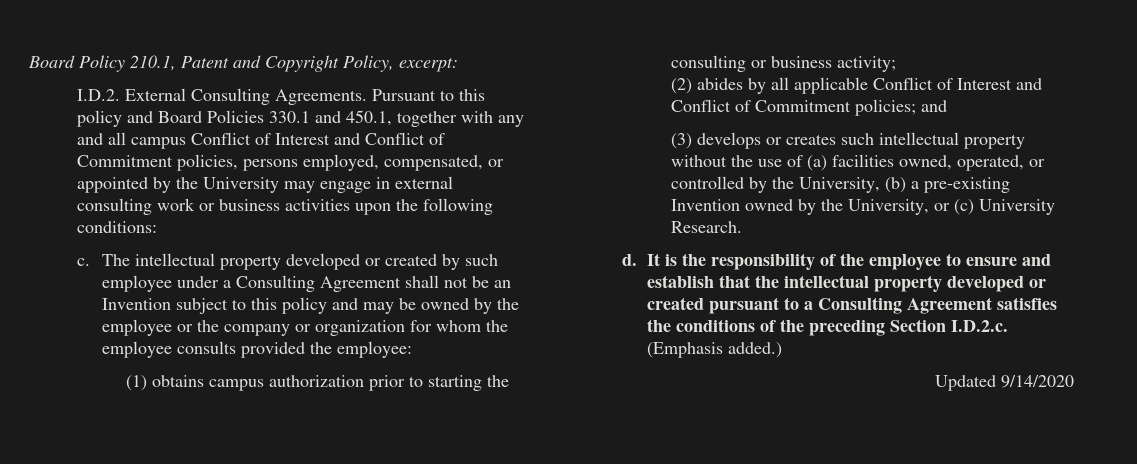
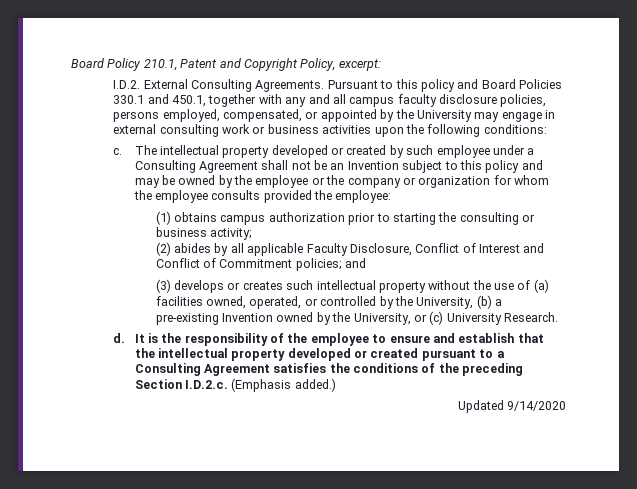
[191,132,446,145] [77,155,174,167] Conflict of Interest and Conflict of Commitment -> [397,94,498,107] faculty disclosure
(868, 85) none -> [306,243,412,256] Faculty Disclosure,

